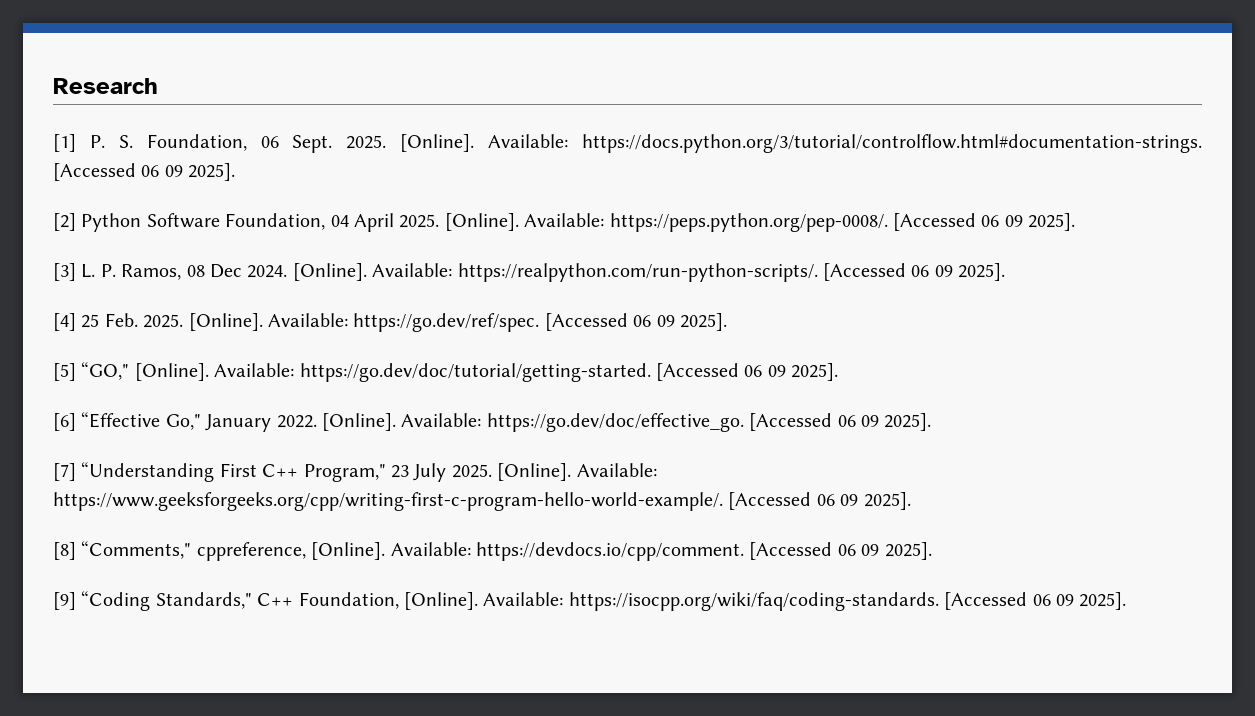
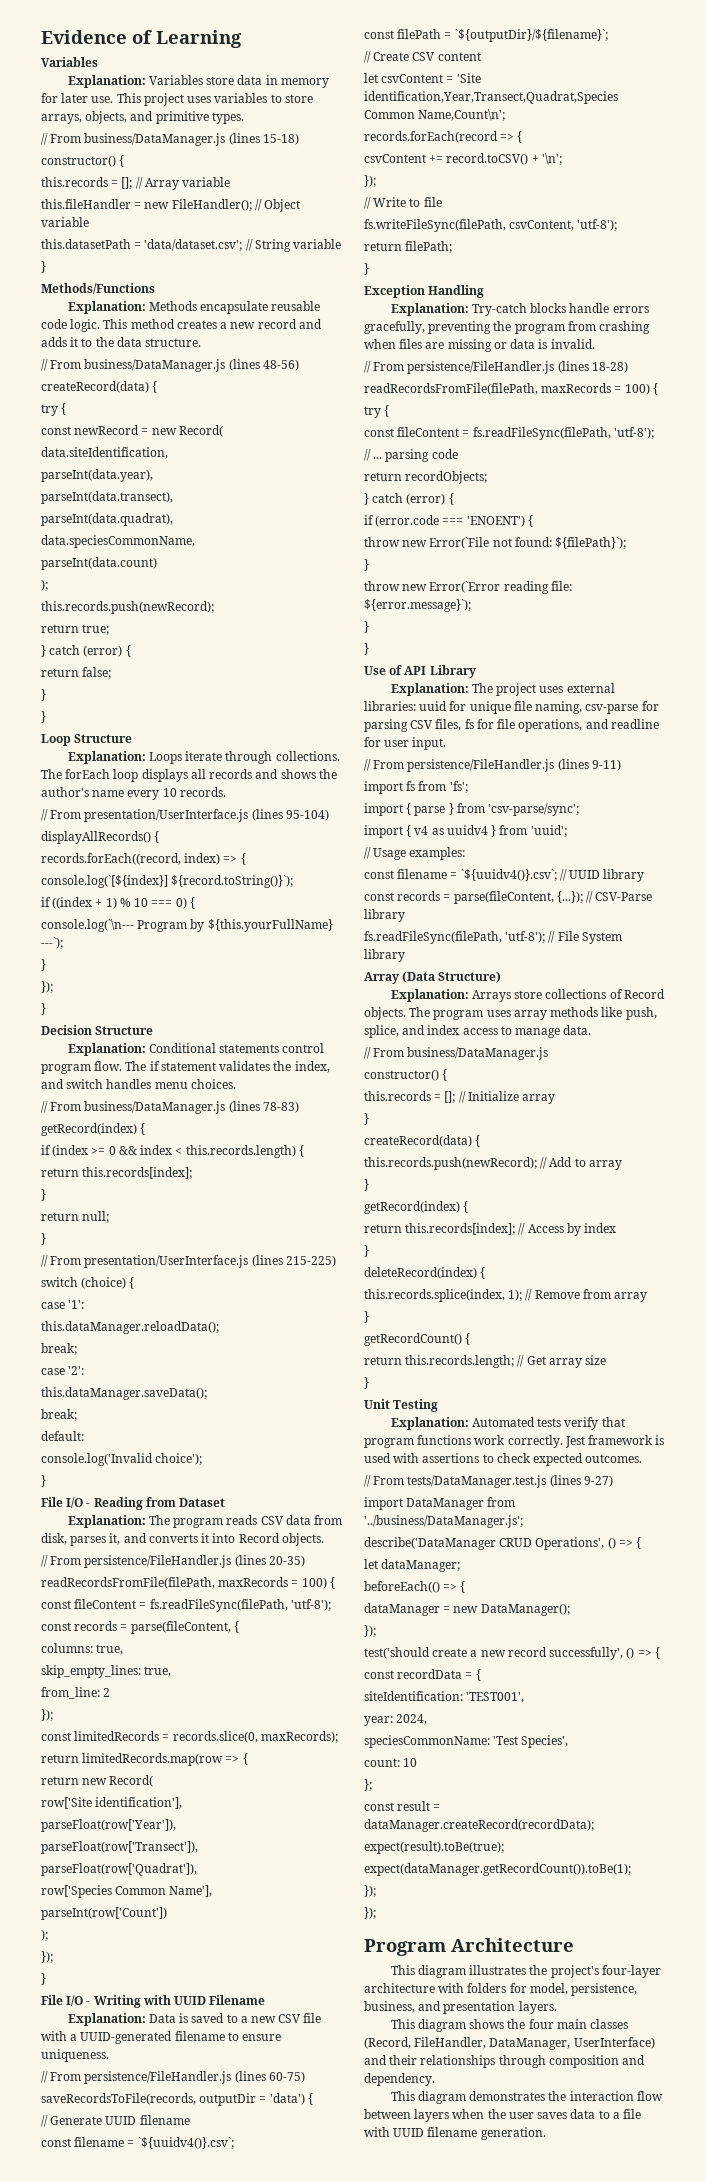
[53,78,158,94] [53,134,1203,153] [53,163,236,181] [53,213,1076,232] [53,263,1006,282] [53,313,727,332] [53,362,839,382] [53,412,932,432] [53,462,657,482] [53,492,911,511] [53,541,932,561] [53,591,1127,611] Research // [1] P. S. Foundation, 06 Sept. 2025. [Online]. Available: https://docs.python.org/3/tutorial/controlflow.html#documentation-strings. [Accessed 06 09 2025]. // [2] Python Software Foundation, 04 April 2025. [Online]. Available: https://peps.python.org/pep-0008/. [Accessed 06 09 2025]. // [3] L. P. Ramos, 08 Dec 2024. [Online]. Available: https://realpython.com/run-python-scripts/. [Accessed 06 09 2025]. // [4] 25 Feb. 2025. [Online]. Available: https://go.dev/ref/spec. [Accessed 06 09 2025]. // [5] “GO," [Online]. Available: https://go.dev/doc/tutorial/getting-started. [Accessed 06 09 2025]. // [6] “Effective Go," January 2022. [Online]. Available: https://go.dev/doc/effective_go. [Accessed 06 09 2025]. // [7] “Understanding First C++ Program," 23 July 2025. [Online]. Available: https://www.geeksforgeeks.org/cpp/writing-first-c-program-hello-world-example/. [Accessed 06 09 2025]. // [8] “Comments," cppreference, [Online]. Available: https://devdocs.io/cpp/comment. [Accessed 06 09 2025]. // [9] “Coding Standards," C++ Foundation, [Online]. Available: https://isocpp.org/wiki/faq/coding-standards. [Accessed 06 09 2025]. -> [41,30,242,48] [41,57,98,67] [67,75,329,88] [41,93,313,106] [41,111,244,124] [41,133,299,146] [41,155,125,167] [41,177,231,190] [41,199,301,212] [41,217,89,227] [41,239,342,252] [41,261,46,273] [41,283,155,294] [67,301,321,314] [41,319,322,332] [41,337,202,347] [41,359,299,372] [41,381,158,393] [41,403,67,416] [41,425,223,437] [41,447,168,459] [41,469,153,482] [41,491,173,504] [41,513,173,526] [41,535,195,548] [41,557,157,570] [41,579,48,591] [41,601,214,614] [41,624,110,635] [41,645,131,657] [41,667,112,679] [41,689,46,701] [41,711,46,723] [41,734,133,746] [67,751,340,764] [41,769,337,782] [41,787,226,800] [41,809,329,822] [41,831,160,844] [41,853,246,865] [41,875,294,888] [41,897,195,909] [41,919,333,932] [41,937,63,949] [41,959,46,971] [41,981,53,993] [41,1003,46,1015] [41,1025,154,1035] [67,1043,325,1056] [41,1061,330,1074] [41,1079,236,1089] [41,1101,299,1114] [41,1123,146,1136] [41,1145,304,1158] [41,1167,193,1179] [41,1189,46,1201] [41,1211,110,1223] [41,1233,46,1245] [41,1255,336,1268] [41,1277,135,1289] [41,1300,85,1309] [41,1321,219,1334] [41,1343,77,1355] [41,1366,85,1375] [41,1387,207,1400] [41,1409,77,1421] [41,1431,84,1441] [41,1453,203,1466] [41,1475,46,1487] [41,1497,226,1510] [67,1515,342,1528] [41,1533,324,1546] [41,1555,305,1568] [41,1577,335,1589] [41,1599,331,1612] [41,1621,239,1634] [41,1643,124,1655] [41,1665,172,1678] [41,1687,111,1699] [41,1709,53,1721] [41,1731,338,1743] [41,1753,248,1766] [41,1775,154,1787] [41,1797,183,1809] [41,1819,176,1832] [41,1841,198,1854] [41,1863,197,1876] [41,1885,213,1898] [41,1907,167,1920] [41,1929,48,1941] [41,1951,53,1963] [41,1973,46,1985] [41,1995,266,2008] [67,2013,322,2026] [41,2031,282,2044] [41,2049,109,2062] [41,2071,305,2084] [41,2093,313,2106] [41,2115,190,2127] [41,2137,234,2149] [364,29,608,42] [364,51,481,63] [364,73,481,83] [364,91,618,104] [364,109,506,121] [364,131,523,143] [364,153,562,165] [364,175,376,187] [364,197,442,209] [364,219,618,232] [364,241,453,253] [364,263,369,275] [364,285,485,298] [390,303,649,316] [364,321,651,334] [364,339,595,352] [364,361,628,374] [364,383,658,395] [364,405,390,418] [364,427,654,440] [364,449,458,462] [364,471,488,484] [364,493,454,505] [364,515,533,527] [364,537,627,549] [364,559,369,571] [364,581,572,594] [364,599,471,612] [364,621,369,633] [364,643,369,655] [364,665,476,678] [390,683,615,696] [364,701,659,714] [364,719,659,732] [364,737,447,750] [364,759,621,772] [364,781,468,794] [364,803,580,816] [364,825,567,838] [364,847,466,860] [364,869,645,882] [364,891,653,904] [364,909,405,922] [364,931,622,944] [364,949,405,962] [364,971,502,984] [390,989,665,1002] [364,1007,657,1020] [364,1025,592,1038] [364,1047,549,1060] [364,1069,448,1081] [364,1091,556,1104] [364,1113,369,1125] [364,1135,481,1147] [364,1157,622,1170] [364,1179,369,1191] [364,1201,469,1214] [364,1223,617,1236] [364,1245,369,1257] [364,1267,486,1279] [364,1289,648,1302] [364,1311,369,1323] [364,1333,471,1346] [364,1355,607,1368] [364,1377,369,1389] [364,1399,439,1412] [390,1417,625,1430] [364,1435,665,1448] [364,1453,643,1466] [364,1475,613,1488] [364,1497,516,1510] [364,1515,523,1528] [364,1537,642,1550] [364,1559,461,1572] [364,1581,466,1593] [364,1603,570,1616] [364,1625,376,1637] [364,1647,660,1660] [364,1669,481,1681] [364,1691,525,1703] [364,1714,428,1726] [364,1735,569,1748] [364,1758,418,1767] [364,1779,372,1791] [364,1801,441,1811] [364,1819,594,1832] [364,1841,504,1854] [364,1863,631,1876] [364,1885,376,1897] [364,1907,376,1919] [364,1938,574,1956] [390,1965,661,1978] [364,1983,638,1996] [364,2001,557,2014] [390,2019,628,2032] [364,2037,655,2050] [364,2055,646,2068] [364,2073,435,2086] [390,2091,663,2104] [364,2109,642,2122] [364,2127,546,2140] Evidence of Learning // Variables // Explanation: Variables store data in memory for later use. This project uses variables to store arrays, objects, and primitive types. // // From business/DataManager.js (lines 15-18) // constructor() { // this.records = []; // Array variable // this.fileHandler = new FileHandler(); // Object variable // this.datasetPath = 'data/dataset.csv'; // String variable // } // Methods/Functions // Explanation: Methods encapsulate reusable code logic. This method creates a new record and adds it to the data structure. // // From business/DataManager.js (lines 48-56) // createRecord(data) { // try { // const newRecord = new Record( // data.siteIdentification, // parseInt(data.year), // parseInt(data.transect), // parseInt(data.quadrat), // data.speciesCommonName, // parseInt(data.count) // ); // this.records.push(newRecord); // return true; // } catch (error) { // return false; // } // } // Loop Structure // Explanation: Loops iterate through collections. The forEach loop displays all records and shows the author's name every 10 records. // // From presentation/UserInterface.js (lines 95-104) // displayAllRecords() { // records.forEach((record, index) => { // console.log(`[${index}] ${record.toString()}`); // if ((index + 1) % 10 === 0) { // console.log(`\n--- Program by ${this.yourFullName} ---`); // } // }); // } // Decision Structure // Explanation: Conditional statements control program flow. The if statement validates the index, and switch handles menu choices. // // From business/DataManager.js (lines 78-83) // getRecord(index) { // if (index >= 0 && index < this.records.length) { // return this.records[index]; // } // return null; // } // // From presentation/UserInterface.js (lines 215-225) // switch (choice) { // case '1': // this.dataManager.reloadData(); // break; // case '2': // this.dataManager.saveData(); // break; // default: // console.log('Invalid choice'); // } // File I/O - Reading from Dataset // Explanation: The program reads CSV data from disk, parses it, and converts it into Record objects. // // From persistence/FileHandler.js (lines 20-35) // readRecordsFromFile(filePath, maxRecords = 100) { // const fileContent = fs.readFileSync(filePath, 'utf-8'); // const records = parse(fileContent, { // columns: true, // skip_empty_lines: true, // from_line: 2 // }); // const limitedRecords = records.slice(0, maxRecords); // return limitedRecords.map(row => { // return new Record( // row['Site identification'], // parseFloat(row['Year']), // parseFloat(row['Transect']), // parseFloat(row['Quadrat']), // row['Species Common Name'], // parseInt(row['Count']) // ); // }); // } // File I/O - Writing with UUID Filename // Explanation: Data is saved to a new CSV file with a UUID-generated filename to ensure uniqueness. // // From persistence/FileHandler.js (lines 60-75) // saveRecordsToFile(records, outputDir = 'data') { // // Generate UUID filename // const filename = `${uuidv4()}.csv`; // const filePath = `${outputDir}/${filename}`; // // Create CSV content // let csvContent = 'Site identification,Year,Transect,Quadrat,Species Common Name,Count\n'; // records.forEach(record => { // csvContent += record.toCSV() + '\n'; // }); // // Write to file // fs.writeFileSync(filePath, csvContent, 'utf-8'); // return filePath; // } // Exception Handling // Explanation: Try-catch blocks handle errors gracefully, preventing the program from crashing when files are missing or data is invalid. // // From persistence/FileHandler.js (lines 18-28) // readRecordsFromFile(filePath, maxRecords = 100) { // try { // const fileContent = fs.readFileSync(filePath, 'utf-8'); // // ... parsing code // return recordObjects; // } catch (error) { // if (error.code === 'ENOENT') { // throw new Error(`File not found: ${filePath}`); // } // throw new Error(`Error reading file: ${error.message}`); // } // } // Use of API Library // Explanation: The project uses external libraries: uuid for unique file naming, csv-parse for parsing CSV files, fs for file operations, and readline for user input. // // From persistence/FileHandler.js (lines 9-11) // import fs from 'fs'; // import { parse } from 'csv-parse/sync'; // import { v4 as uuidv4 } from 'uuid'; // // Usage examples: // const filename = `${uuidv4()}.csv`; // UUID library // const records = parse(fileContent, {...}); // CSV-Parse library // fs.readFileSync(filePath, 'utf-8'); // File System library // Array (Data Structure) // Explanation: Arrays store collections of Record objects. The program uses array methods like push, splice, and index access to manage data. // // From business/DataManager.js // constructor() { // this.records = []; // Initialize array // } // createRecord(data) { // this.records.push(newRecord); // Add to array // } // getRecord(index) { // return this.records[index]; // Access by index // } // deleteRecord(index) { // this.records.splice(index, 1); // Remove from array // } // getRecordCount() { // return this.records.length; // Get array size // } // Unit Testing // Explanation: Automated tests verify that program functions work correctly. Jest framework is used with assertions to check expected outcomes. // // From tests/DataManager.test.js (lines 9-27) // import DataManager from '../business/DataManager.js'; // describe('DataManager CRUD Operations', () => { // let dataManager; // beforeEach(() => { // dataManager = new DataManager(); // }); // test('should create a new record successfully', () => { // const recordData = { // siteIdentification: 'TEST001', // year: 2024, // speciesCommonName: 'Test Species', // count: 10 // }; // const result = dataManager.createRecord(recordData); // expect(result).toBe(true); // expect(dataManager.getRecordCount()).toBe(1); // }); // }); // Program Architecture // This diagram illustrates the project's four-layer architecture with folders for model, persistence, business, and presentation layers. // This diagram shows the four main classes (Record, FileHandler, DataManager, UserInterface) and their relationships through composition and dependency. // This diagram demonstrates the interaction flow between layers when the user saves data to a file with UUID filename generation.

